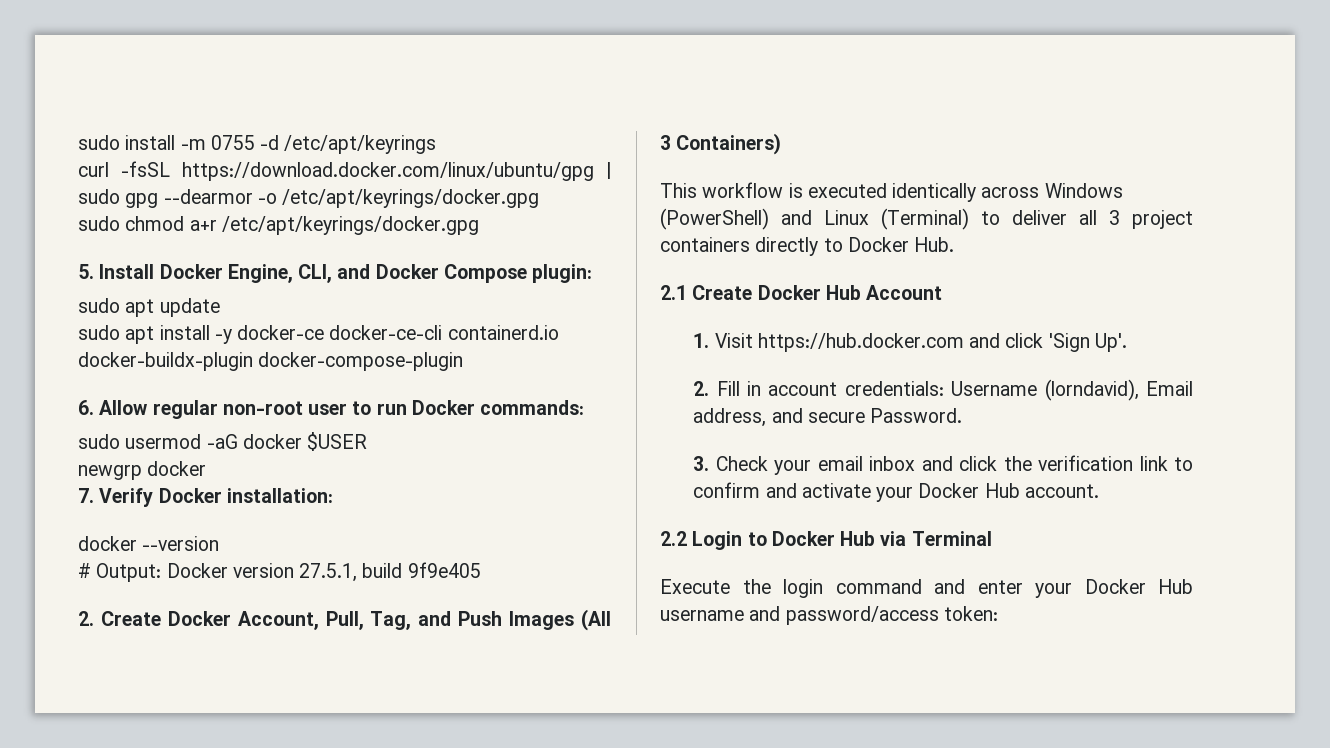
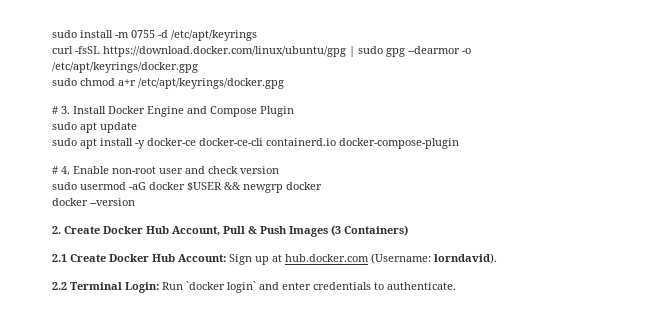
[78,264,593,283] 5. Install Docker Engine, CLI, and Docker Compose plugin: -> [52,106,294,117] # 3. Install Docker Engine and Compose Plugin
[78,352,253,371] docker-buildx-plugin -> (336, 142) none
[78,400,585,419] 6. Allow regular non-root user to run Docker commands: -> [52,166,279,174] # 4. Enable non-root user and check version
(368, 441) // -> [224,182,241,190] &&
[78,488,333,507] [78,536,220,551] [78,562,481,582] [78,609,612,631] [660,133,782,155] [660,182,1123,202] [660,208,1193,230] [660,237,955,256] [660,285,943,300] [693,333,1127,352] [693,379,1193,401] [693,408,963,427] [693,455,1193,475] [693,482,1099,502] [660,531,992,550] [660,579,1193,598] [660,606,998,625] 7. Verify Docker installation: // docker --version // # Output: Docker version 27.5.1, build 9f9e405 // 2. Create Docker Account, Pull, Tag, and Push Images (All 3 Containers) // This workflow is executed identically across Windows (PowerShell) and Linux (Terminal) to deliver all 3 project containers directly to Docker Hub. // 2.1 Create Docker Hub Account // 1. Visit https://hub.docker.com and click 'Sign Up'. // 2. Fill in account credentials: Username (lorndavid), Email address, and secure Password. // 3. Check your email inbox and click the verification link to confirm and activate your Docker Hub account. // 2.2 Login to Docker Hub via Terminal // Execute the login command and enter your Docker Hub username and password/access token: -> [52,198,135,206] [52,225,408,237] [52,253,497,265] [52,281,456,293] docker --version // 2. Create Docker Hub Account, Pull & Push Images (3 Containers) // 2.1 Create Docker Hub Account: Sign up at hub.docker.com (Username: lorndavid). // 2.2 Terminal Login: Run `docker login` and enter credentials to authenticate.

